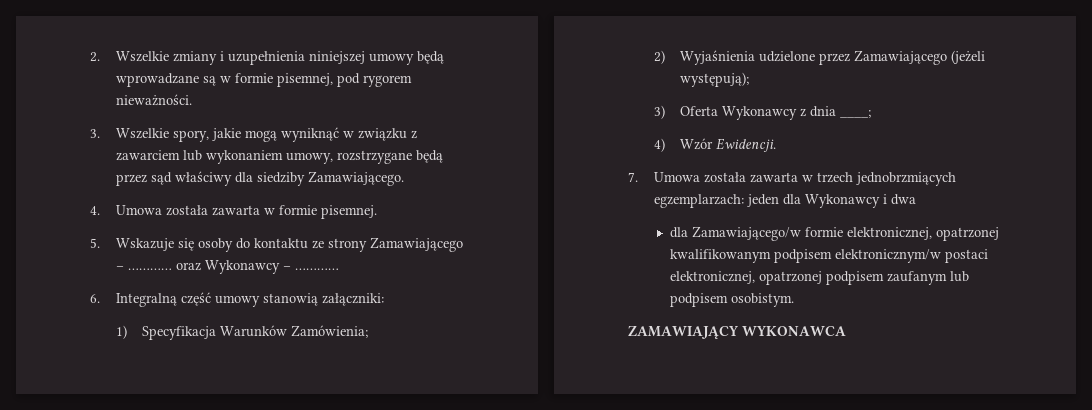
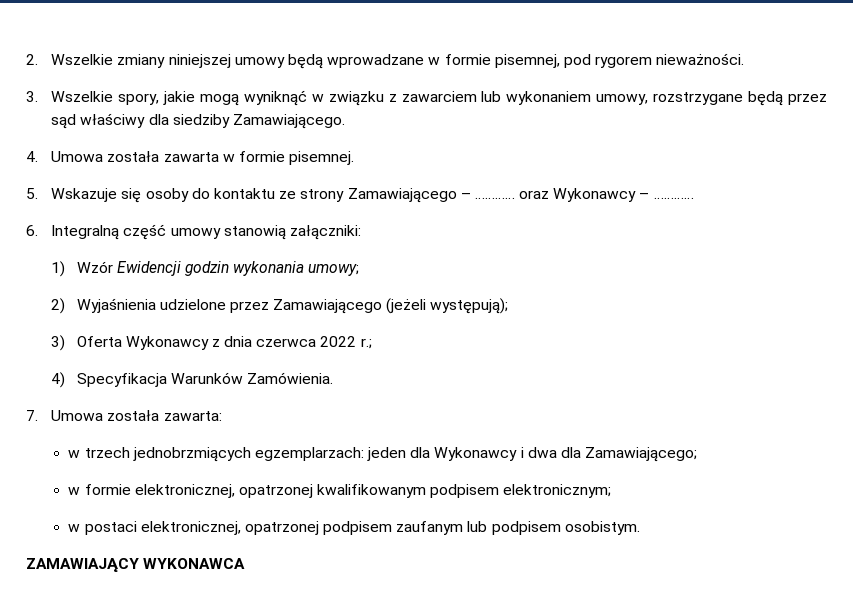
[219,51,305,65] i uzupełnienia -> (166, 61) none
[202,76,216,86] są -> (425, 61) none
[141,325,368,340] Specyfikacja Warunków Zamówienia; -> [76,261,360,276] Wzór Ewidencji godzin wykonania umowy;
[839,110,871,118] [653,138,776,152] ____; // 4) Wzór Ewidencji. -> [256,336,372,349] [51,372,333,388] czerwca 2022 r.; // 4) Specyfikacja Warunków Zamówienia.
[749,172,798,183] zawarta -> [163,411,222,421] zawarta: //
[669,226,801,241] // dla Zamawiającego/w -> [560,447,698,462] [68,487,81,495] dla Zamawiającego; // w
[834,249,941,263] elektronicznym/w -> [503,484,612,498] [68,524,81,532] elektronicznym; // w

